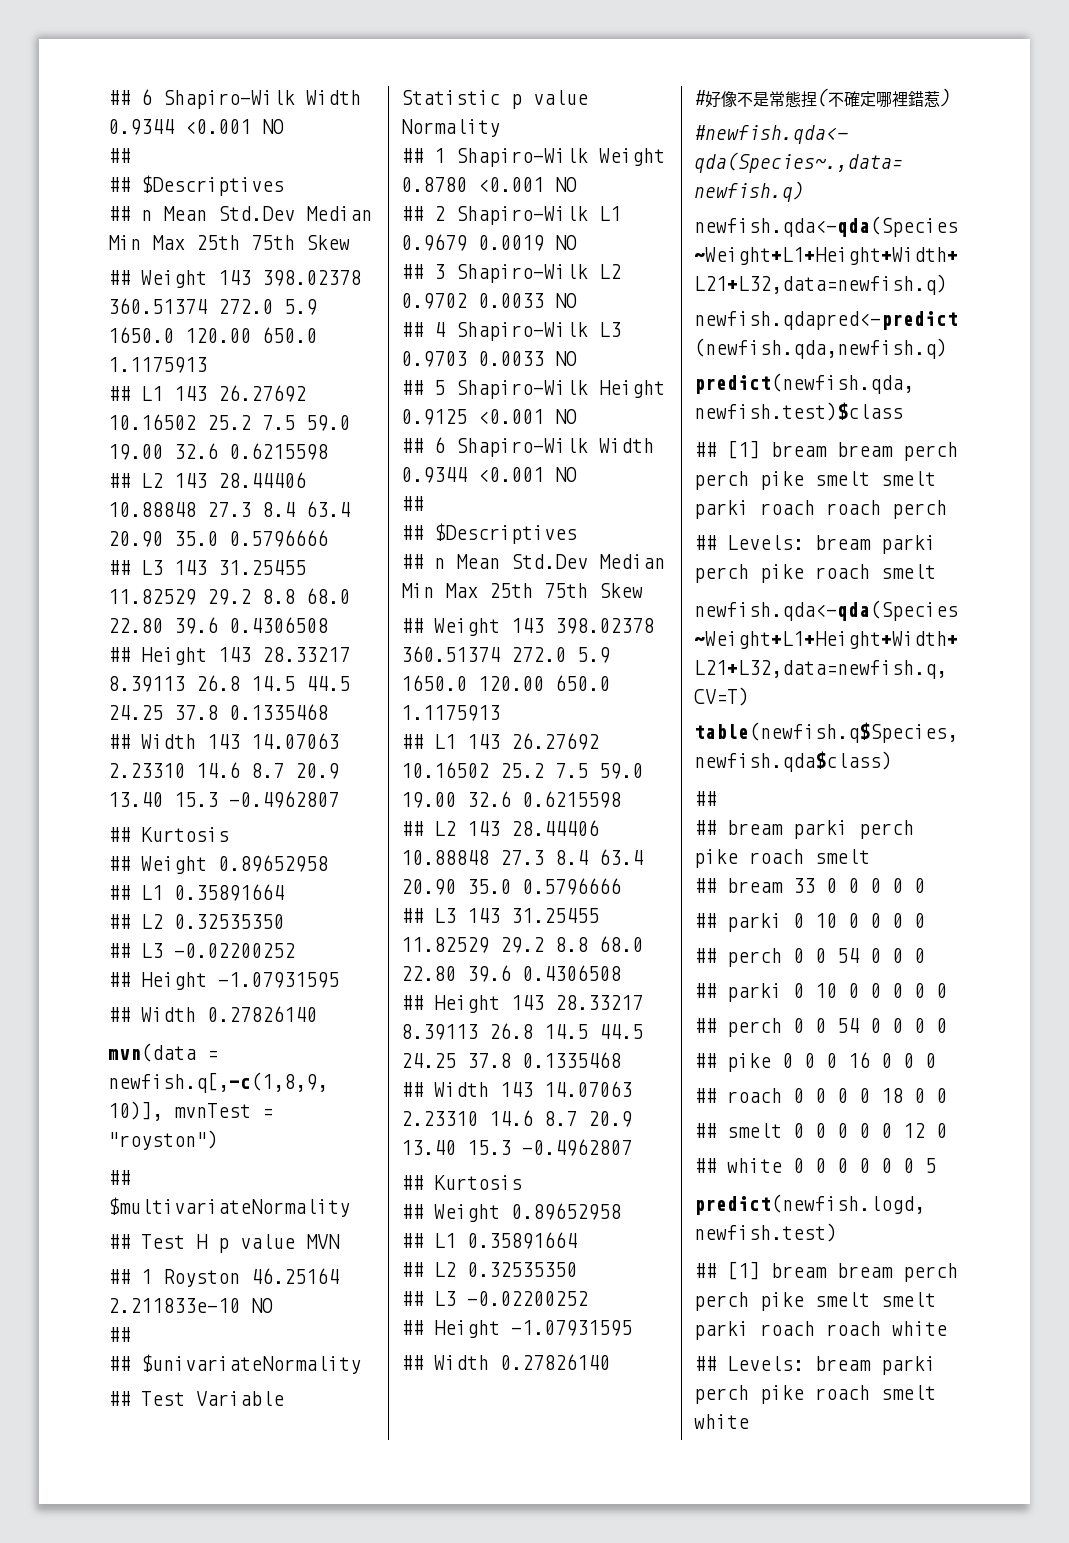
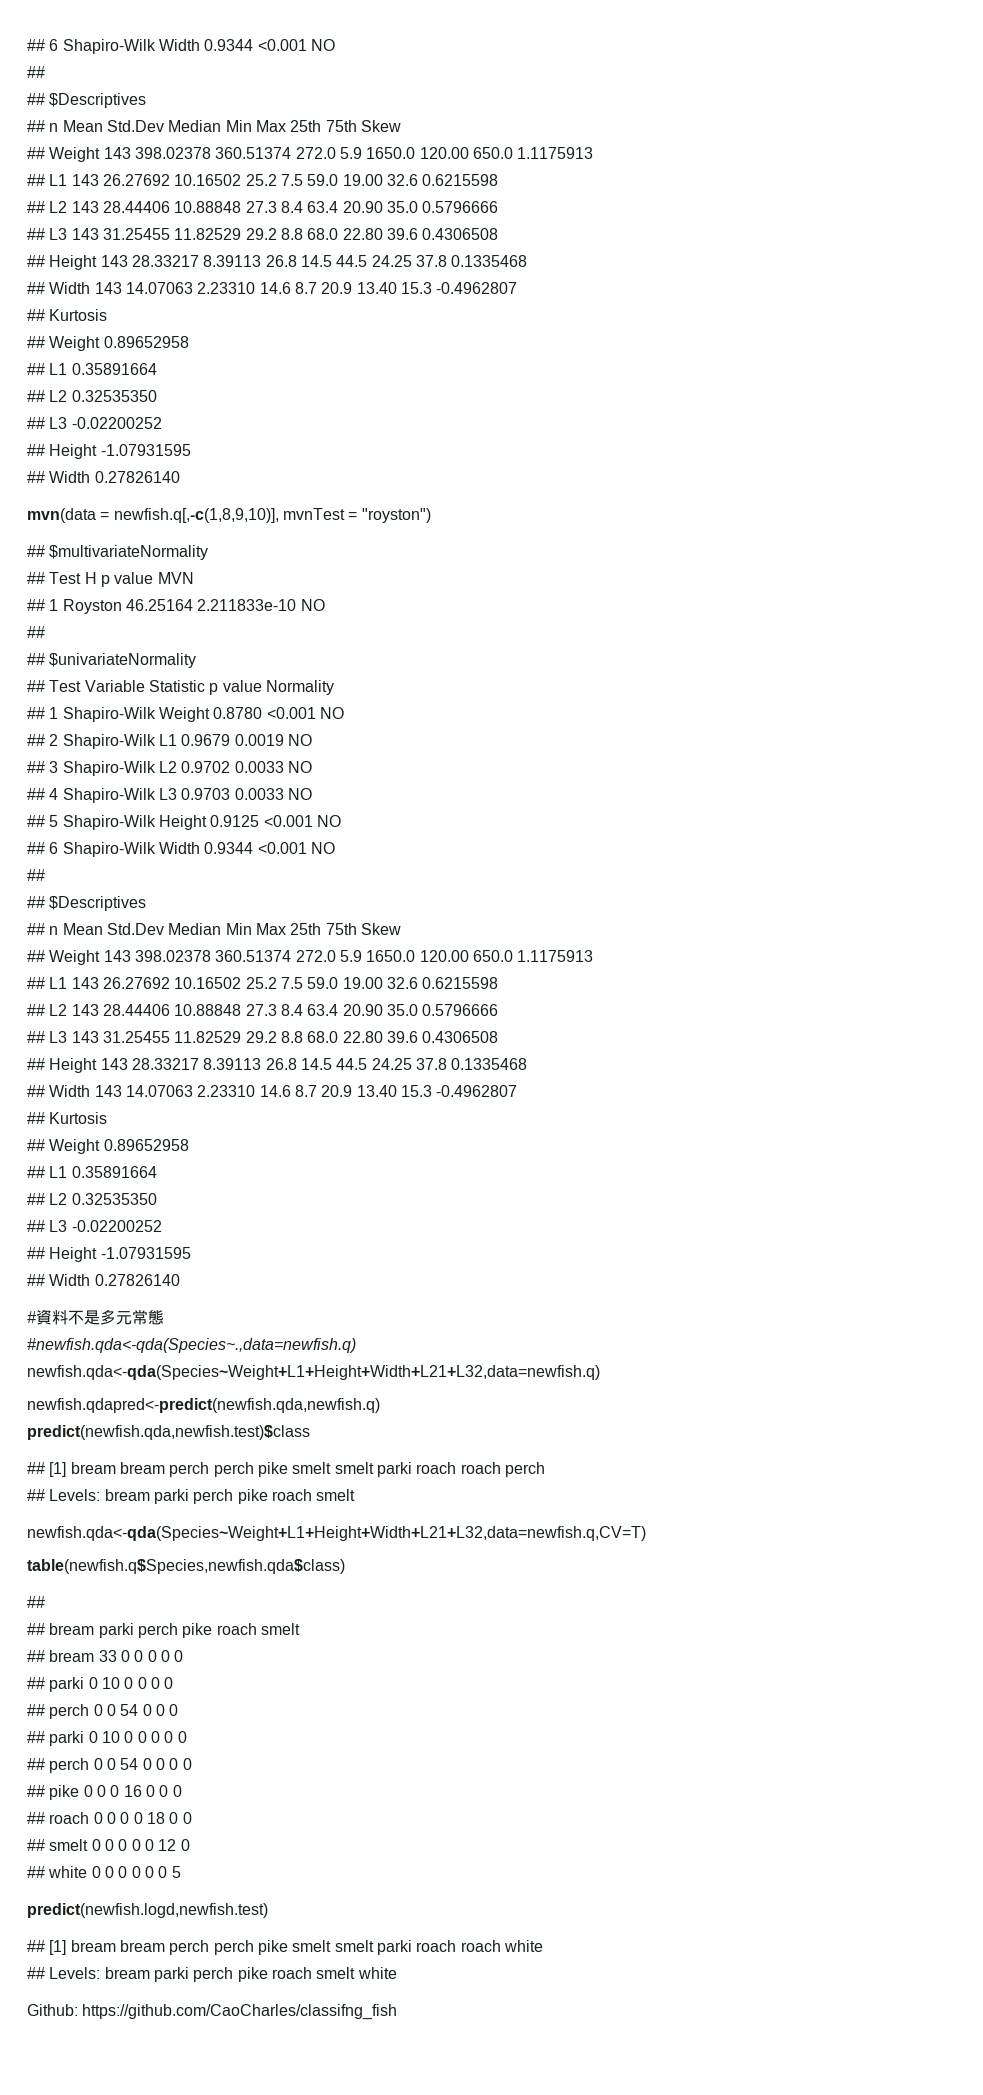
[705,88,951,108] 好像不是常態捏(不確定哪裡錯惹) -> [36,1309,164,1325] 資料不是多元常態
(749, 1421) none -> [27,2004,398,2020] // Github: https://github.com/CaoCharles/classifng_fish

